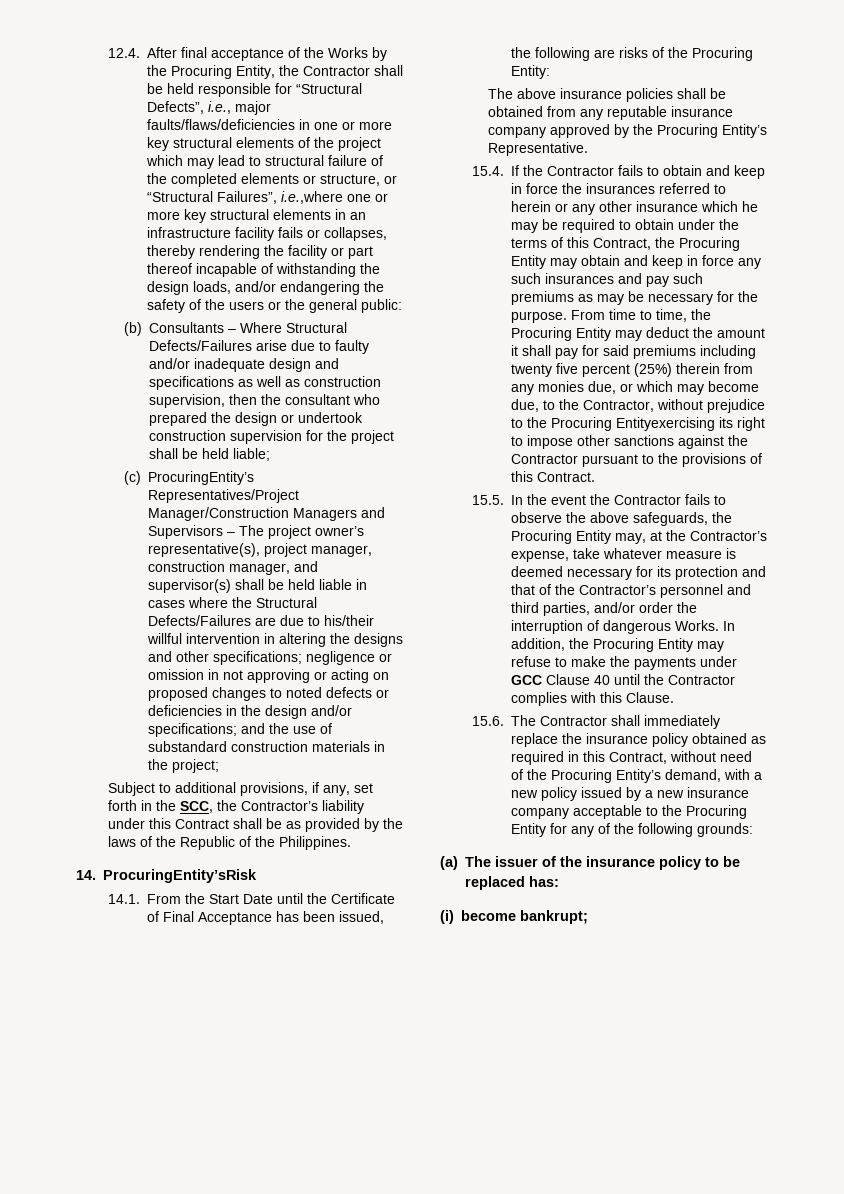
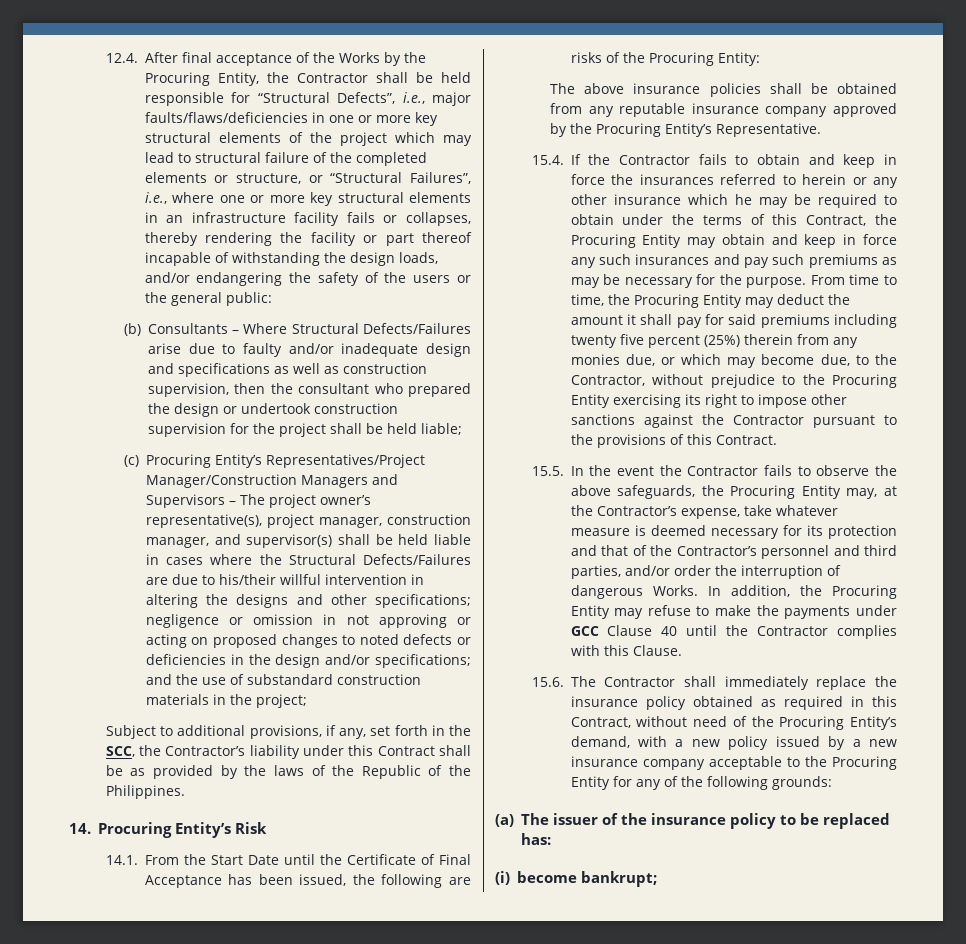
[281,191,344,204] i.e.,where -> [144,192,215,204] i.e., where
[148,471,255,485] ProcuringEntity’s -> [145,454,262,468] Procuring Entity’s
[103,869,257,883] ProcuringEntity’sRisk -> [97,822,267,838] Procuring Entity’s Risk
[616,417,716,431] Entityexercising -> [570,394,681,408] Entity exercising

